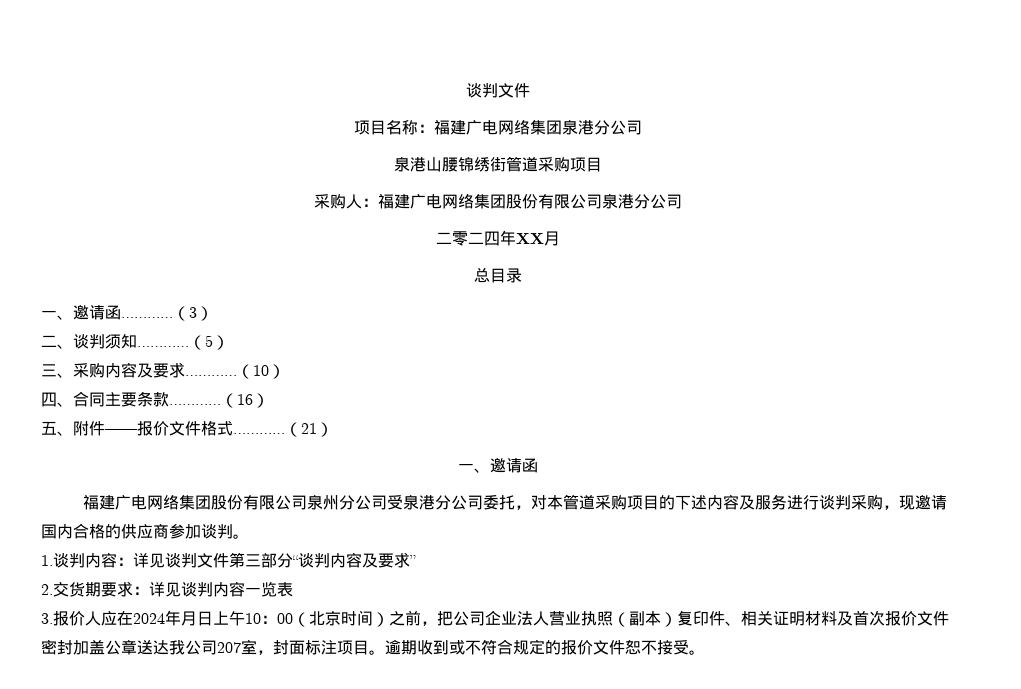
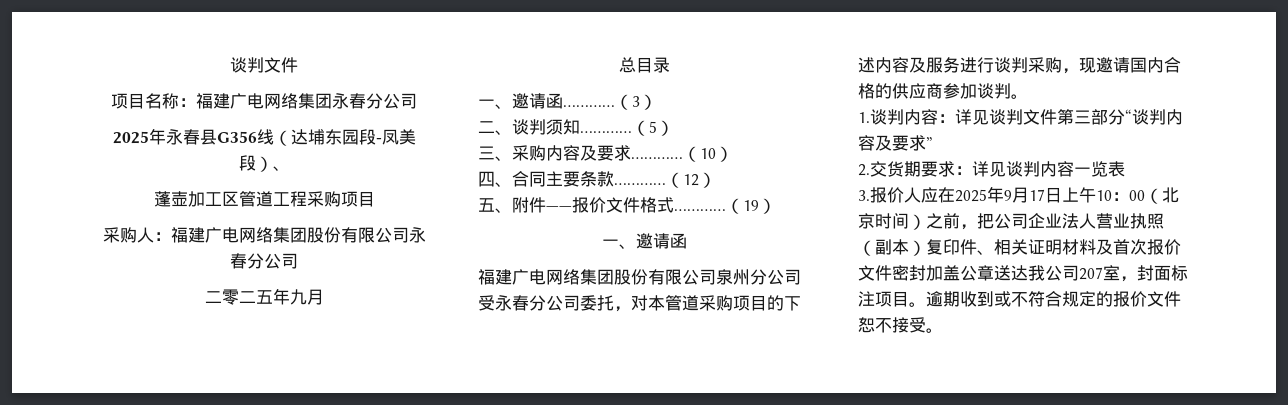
[562,120,642,135] [394,156,538,172] 泉港分公司 // 泉港山腰锦绣街管道 -> [332,93,417,109] [112,128,416,146] [238,155,290,172] [153,191,307,207] 永春分公司 // 2025年永春县G356线（达埔东园段-凤美段）、 // 蓬壶加工区管道工程
[602,194,634,209] 泉港 -> [408,227,426,243] [230,253,247,269] 永春
[484,230,544,246] 四年XX -> [255,288,307,305] 五年九
[237,394,253,405] 16 -> [683,174,699,186] 12
[301,423,317,434] 21 -> [743,200,759,211] 19
[402,495,435,510] 泉港 -> [495,295,529,311] 永春
[133,610,197,626] 2024年月 -> [955,186,1045,203] 2025年9月17

